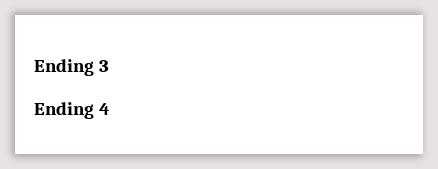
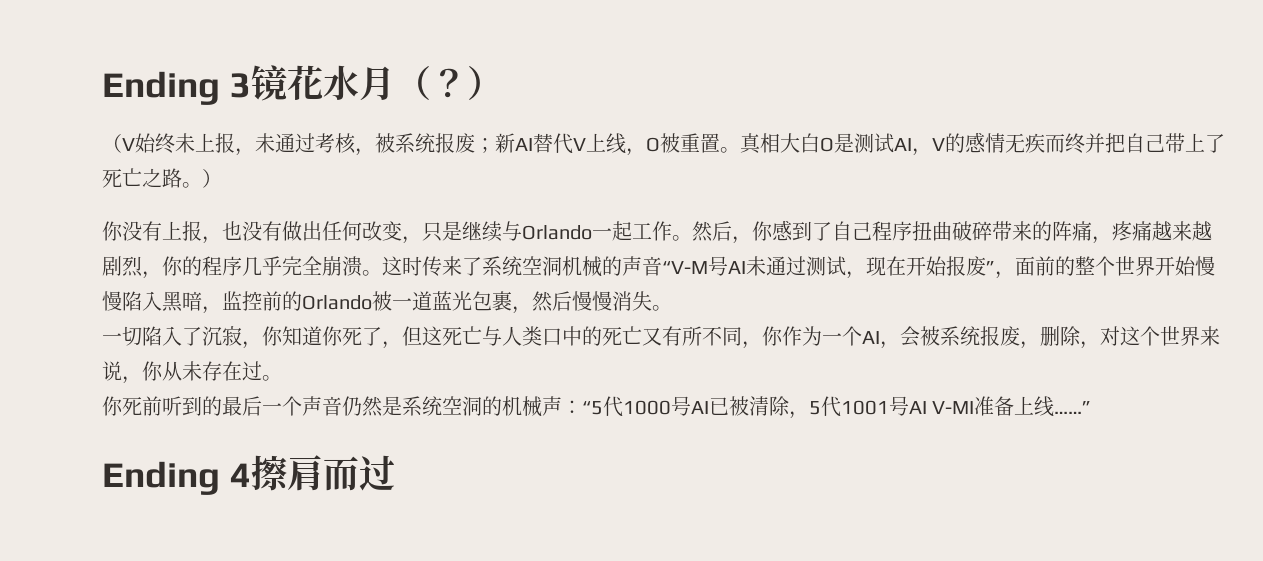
(110, 66) none -> [250,65,503,101] [102,132,1225,156] [102,168,222,188] [102,220,1212,244] [102,256,1215,279] [102,291,672,314] [102,326,1220,349] [102,361,282,384] [102,396,1092,419] 镜花水月（？） // （V始终未上报，未通过考核，被系统报废；新AI替代V上线，O被重置。真相大白O是测试AI，V的感情无疾而终并把自己带上了死亡之路。） // 你没有上报，也没有做出任何改变，只是继续与Orlando一起工作。然后，你感到了自己程序扭曲破碎带来的阵痛，疼痛越来越剧烈，你的程序几乎完全崩溃。这时传来了系统空洞机械的声音“V-M号AI未通过测试，现在开始报废”，面前的整个世界开始慢慢陷入黑暗，监控前的Orlando被一道蓝光包裹，然后慢慢消失。 // 一切陷入了沉寂，你知道你死了，但这死亡与人类口中的死亡又有所不同，你作为一个AI，会被系统报废，删除，对这个世界来说，你从未存在过。 // 你死前听到的最后一个声音仍然是系统空洞的机械声：“5代1000号AI已被清除，5代1001号AI V-MI准备上线……”
(111, 109) none -> [250,455,395,491] 擦肩而过

